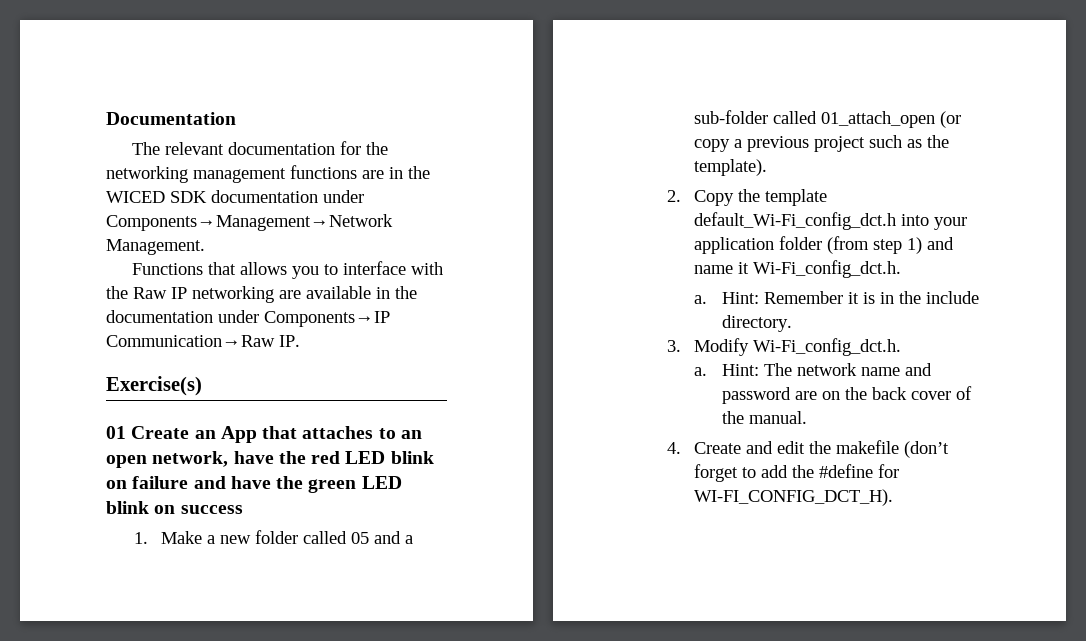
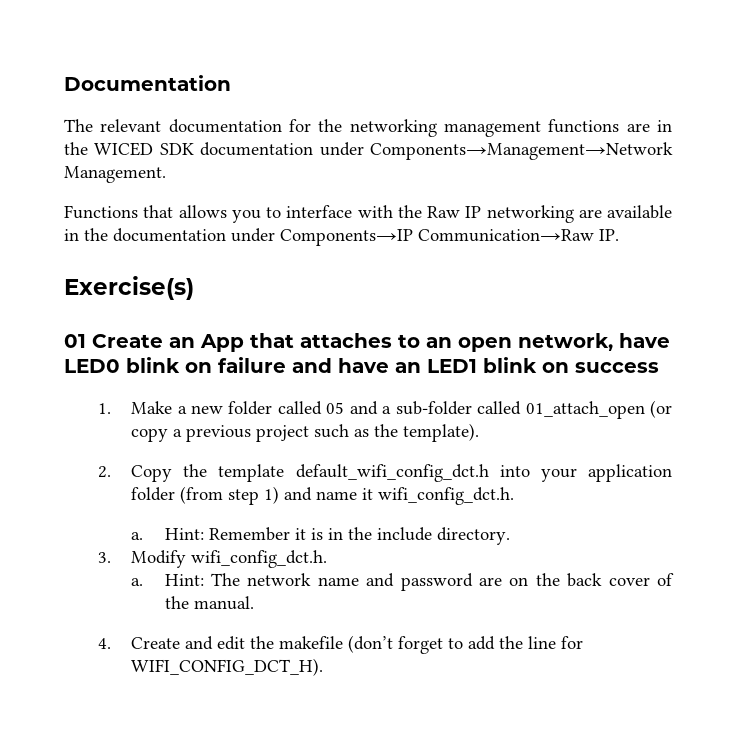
[278,451,386,464] the red LED -> [64,359,120,373] LED0
[276,476,402,493] the green LED -> [395,359,477,373] an LED1
[694,212,897,230] default_Wi-Fi_config_dct.h -> [295,464,489,482] default_wifi_config_dct.h
[753,260,902,278] Wi-Fi_config_dct.h. -> [378,487,515,505] wifi_config_dct.h.
[753,338,902,356] Wi-Fi_config_dct.h. -> [191,550,328,568] wifi_config_dct.h.
[819,464,900,478] [694,489,894,506] #define for WI-FI_CONFIG_DCT_H). -> [528,636,584,649] [131,658,324,676] line for WIFI_CONFIG_DCT_H).

